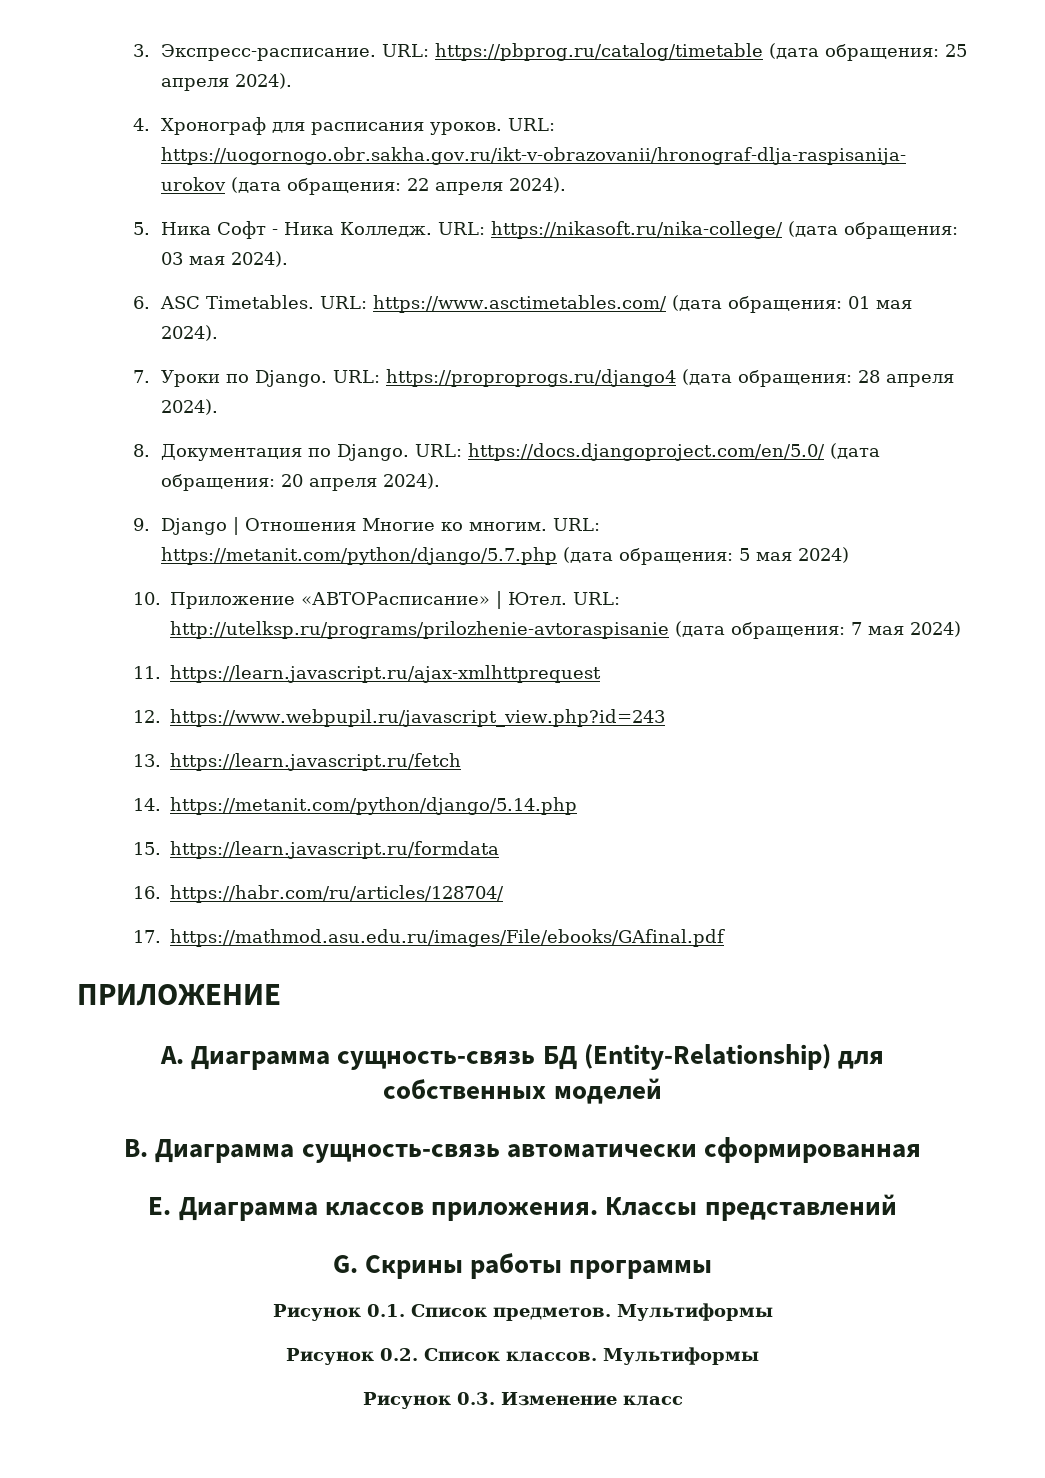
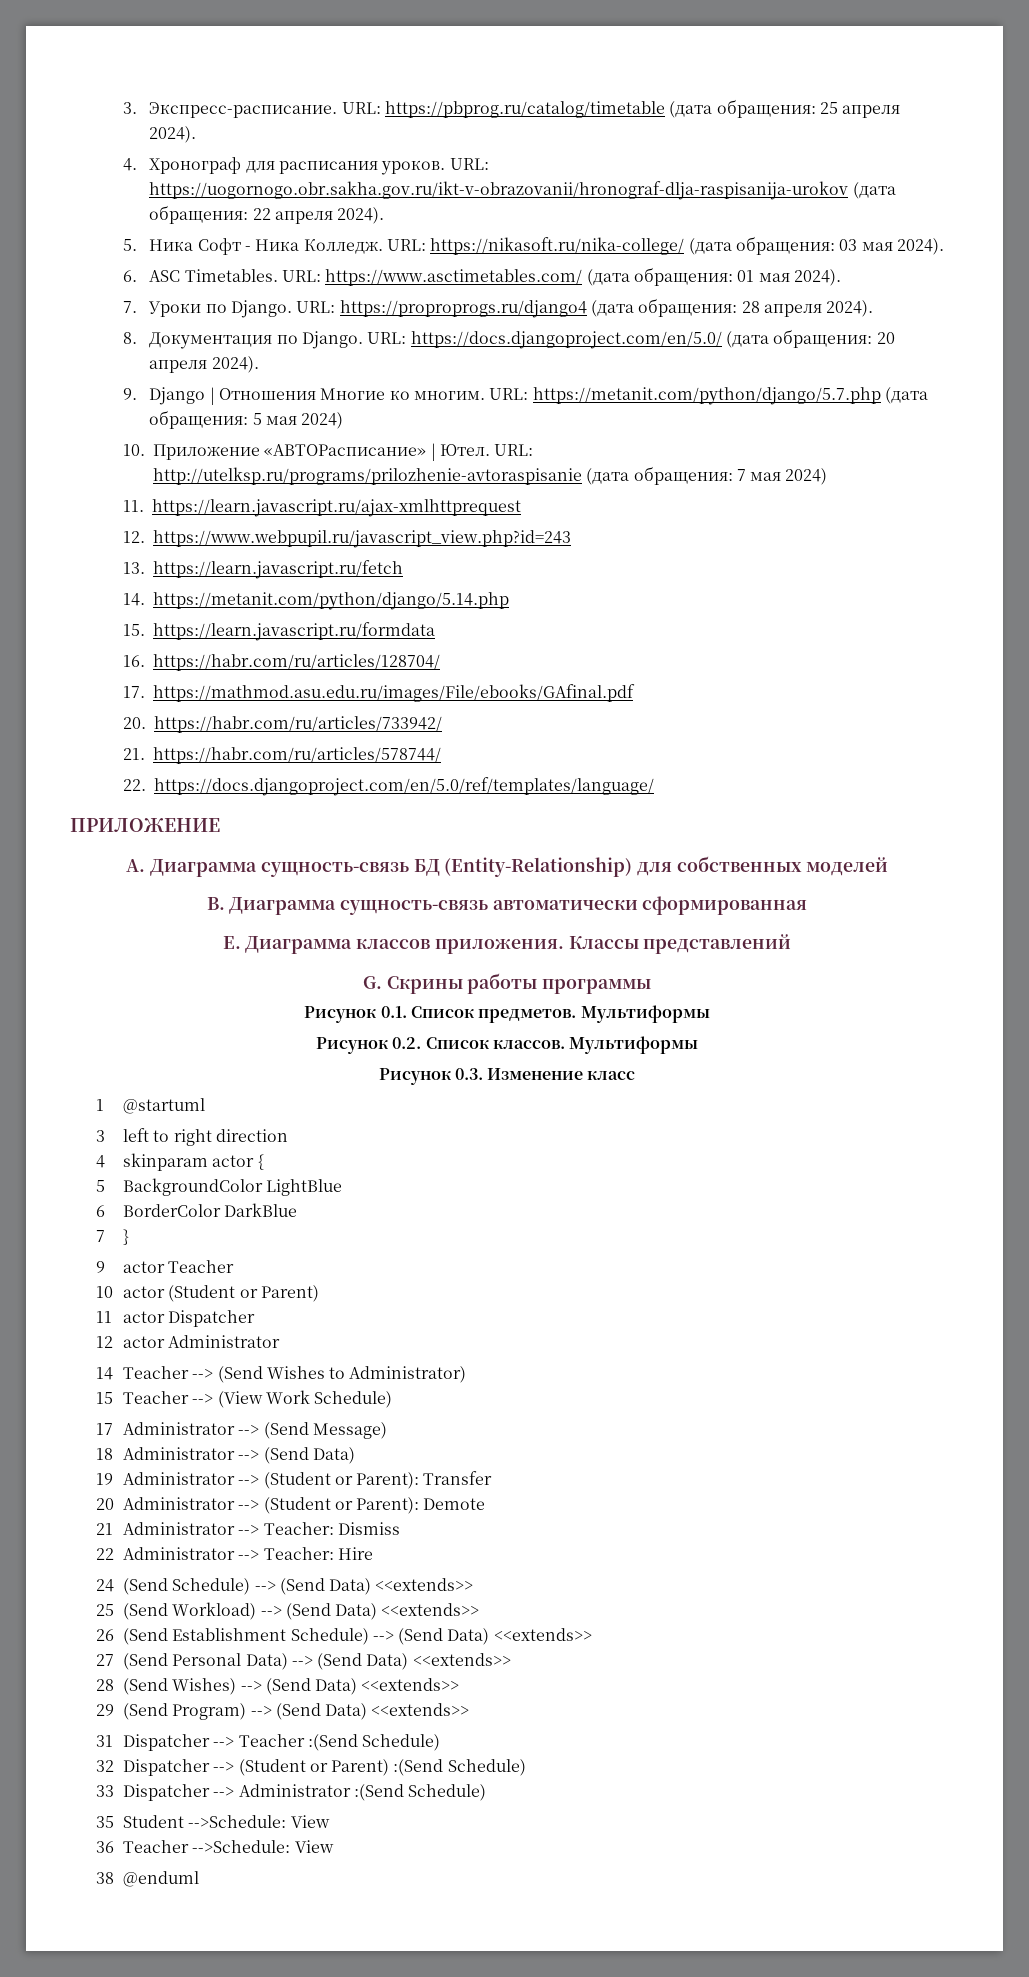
(726, 938) none -> [122,716,442,733] [122,747,441,764] [122,777,654,796] // 20. https://habr.com/ru/articles/733942/ // 21. https://habr.com/ru/articles/578744/ // 22. https://docs.djangoproject.com/en/5.0/ref/templates/language/
(683, 1400) none -> [96,1098,205,1114] [96,1128,288,1146] [96,1153,264,1171] [96,1178,343,1196] [96,1203,298,1217] [96,1229,129,1245] [96,1260,235,1273] [96,1285,319,1302] [96,1310,256,1327] [96,1335,281,1348] [96,1366,467,1383] [96,1390,393,1408] [96,1422,387,1439] [96,1447,355,1464] [96,1471,493,1489] [96,1497,486,1514] [96,1522,400,1535] [96,1547,373,1560] [96,1578,474,1595] [96,1602,480,1620] [96,1628,592,1645] [96,1653,511,1670] [96,1678,460,1695] [96,1703,470,1720] [96,1734,441,1751] [96,1759,526,1776] [96,1784,487,1801] [96,1815,330,1828] [96,1840,334,1853] [96,1871,199,1887] // 1 @startuml // 3 left to right direction // 4 skinparam actor { // 5 BackgroundColor LightBlue // 6 BorderColor DarkBlue // 7 } // 9 actor Teacher // 10 actor (Student or Parent) // 11 actor Dispatcher // 12 actor Administrator // 14 Teacher --> (Send Wishes to Administrator) // 15 Teacher --> (View Work Schedule) // 17 Administrator --> (Send Message) // 18 Administrator --> (Send Data) // 19 Administrator --> (Student or Parent): Transfer // 20 Administrator --> (Student or Parent): Demote // 21 Administrator --> Teacher: Dismiss // 22 Administrator --> Teacher: Hire // 24 (Send Schedule) --> (Send Data) <<extends>> // 25 (Send Workload) --> (Send Data) <<extends>> // 26 (Send Establishment Schedule) --> (Send Data) <<extends>> // 27 (Send Personal Data) --> (Send Data) <<extends>> // 28 (Send Wishes) --> (Send Data) <<extends>> // 29 (Send Program) --> (Send Data) <<extends>> // 31 Dispatcher --> Teacher :(Send Schedule) // 32 Dispatcher --> (Student or Parent) :(Send Schedule) // 33 Dispatcher --> Administrator :(Send Schedule) // 35 Student -->Schedule: View // 36 Teacher -->Schedule: View // 38 @enduml

